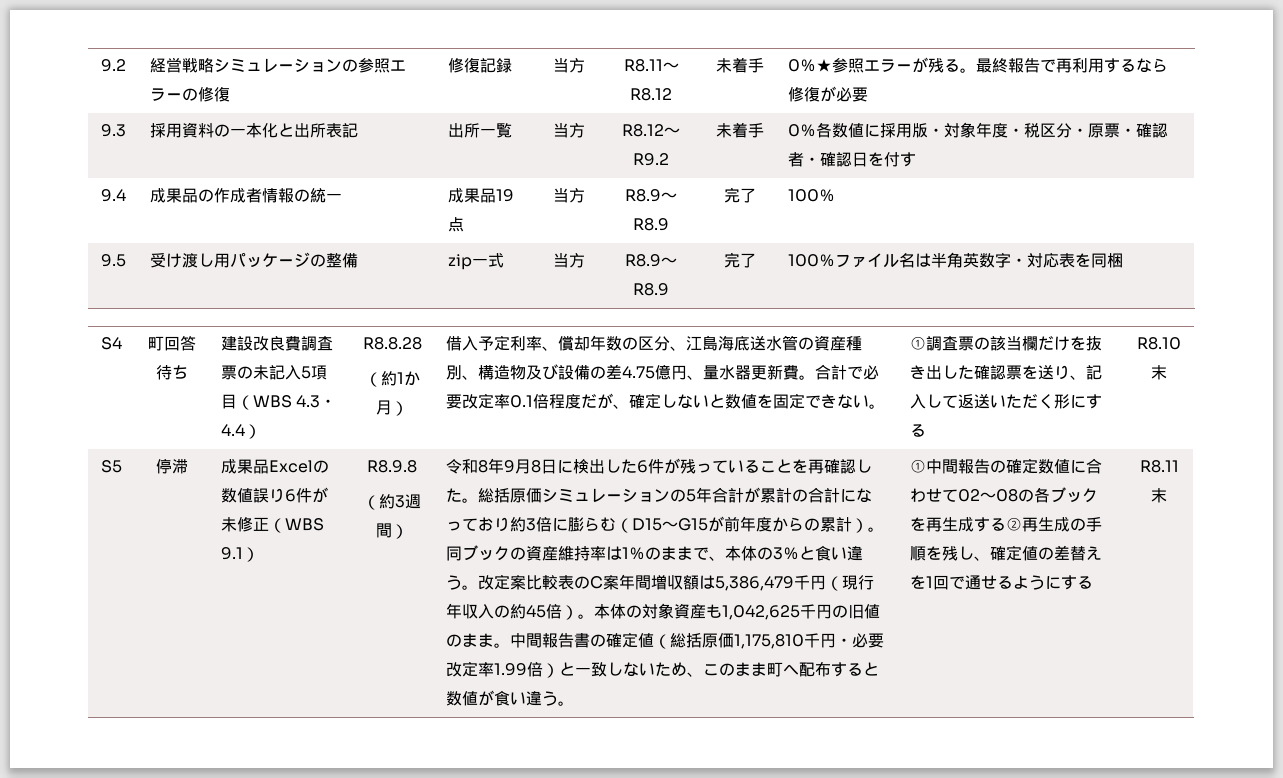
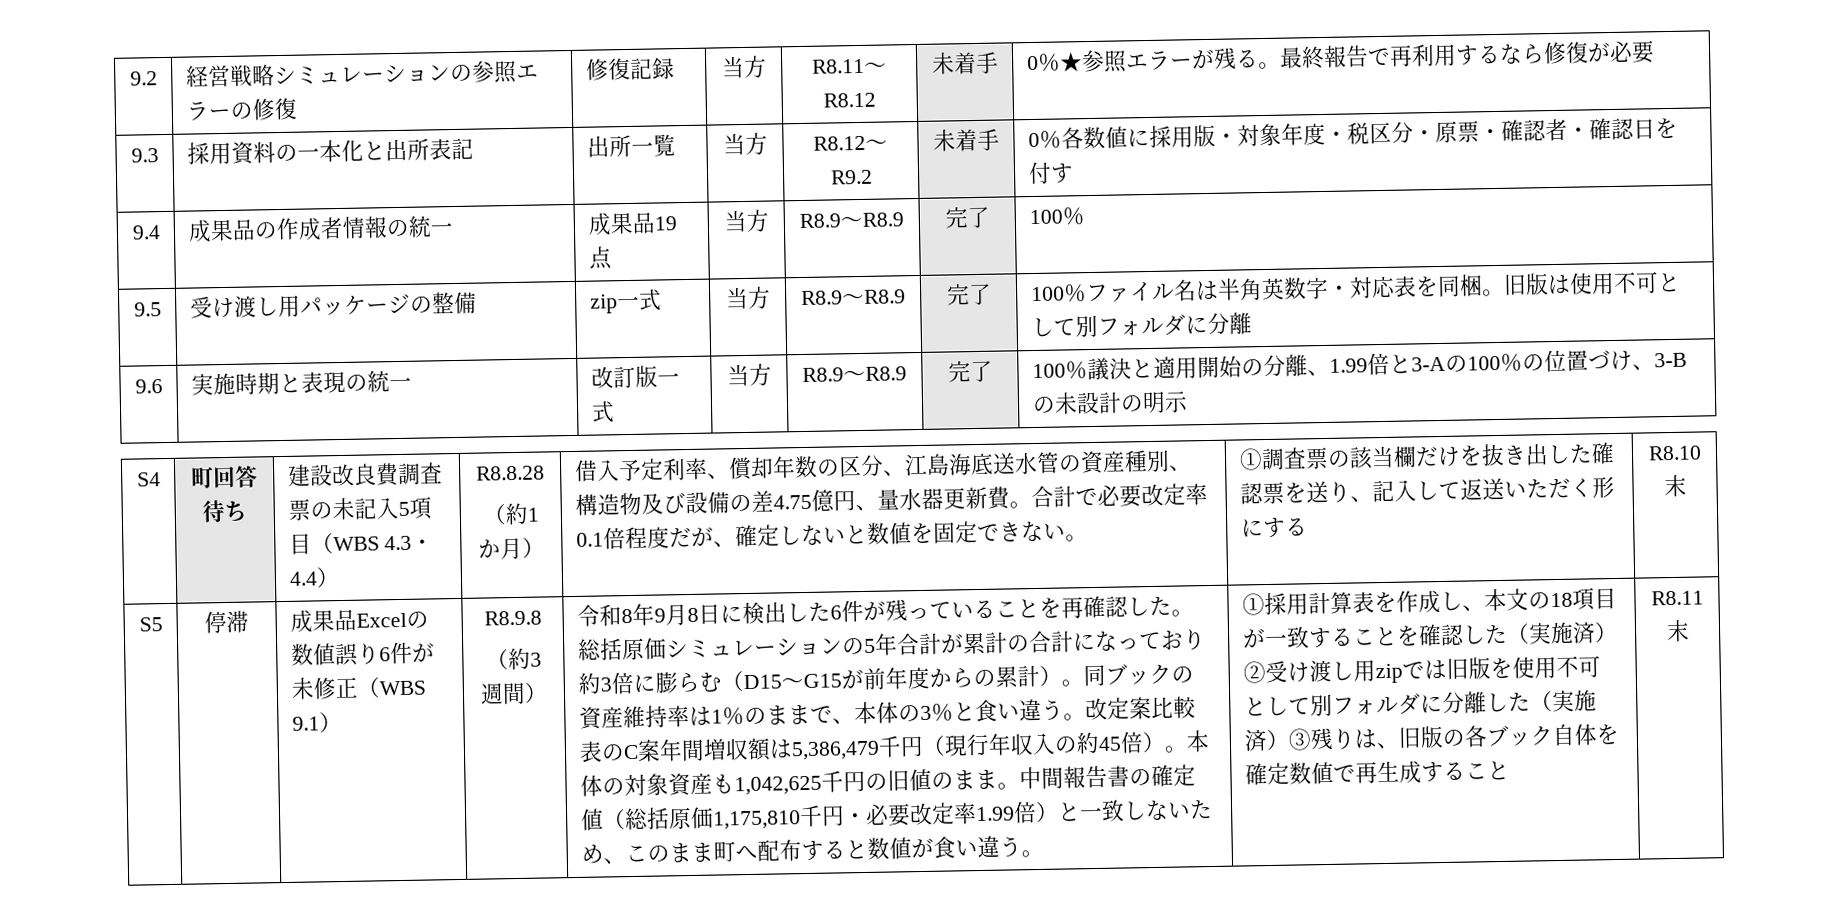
(1124, 260) none -> [1481,271,1681,297] [1030,312,1252,338] [134,379,163,394] [190,370,412,396] [590,365,680,389] [590,400,615,423] [726,363,772,387] [802,366,907,382] [947,360,993,383] [1031,349,1687,381] [1031,391,1188,415] 。旧版は使用不可として別フォルダに分離 // 9.6 | 実施時期と表現の統一 | 改訂版一式 | 当方 | R8.9〜R8.9 | 完了 | 100％議決と適用開始の分離、1.99倍と3-Aの100％の位置づけ、3-Bの未設計の明示
[926,458,1103,474] [910,487,1099,503] [910,517,1103,532] [910,545,1103,561] [910,575,1094,590] 中間報告の確定数値に合わせて02〜08の各ブックを再生成する②再生成の手順を残し、確定値の差替えを1回で通せるようにする -> [1263,587,1617,616] [1241,621,1618,649] [1242,655,1601,684] [1243,689,1597,717] [1243,723,1620,752] [1244,760,1510,786] 採用計算表を作成し、本文の18項目が一致することを確認した（実施済）②受け渡し用zipでは旧版を使用不可として別フォルダに分離した（実施済）③残りは、旧版の各ブック自体を確定数値で再生成すること

